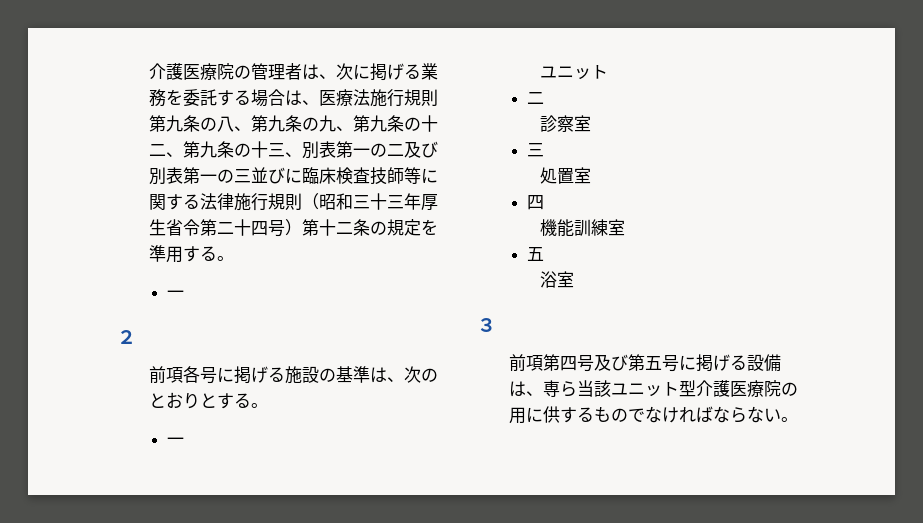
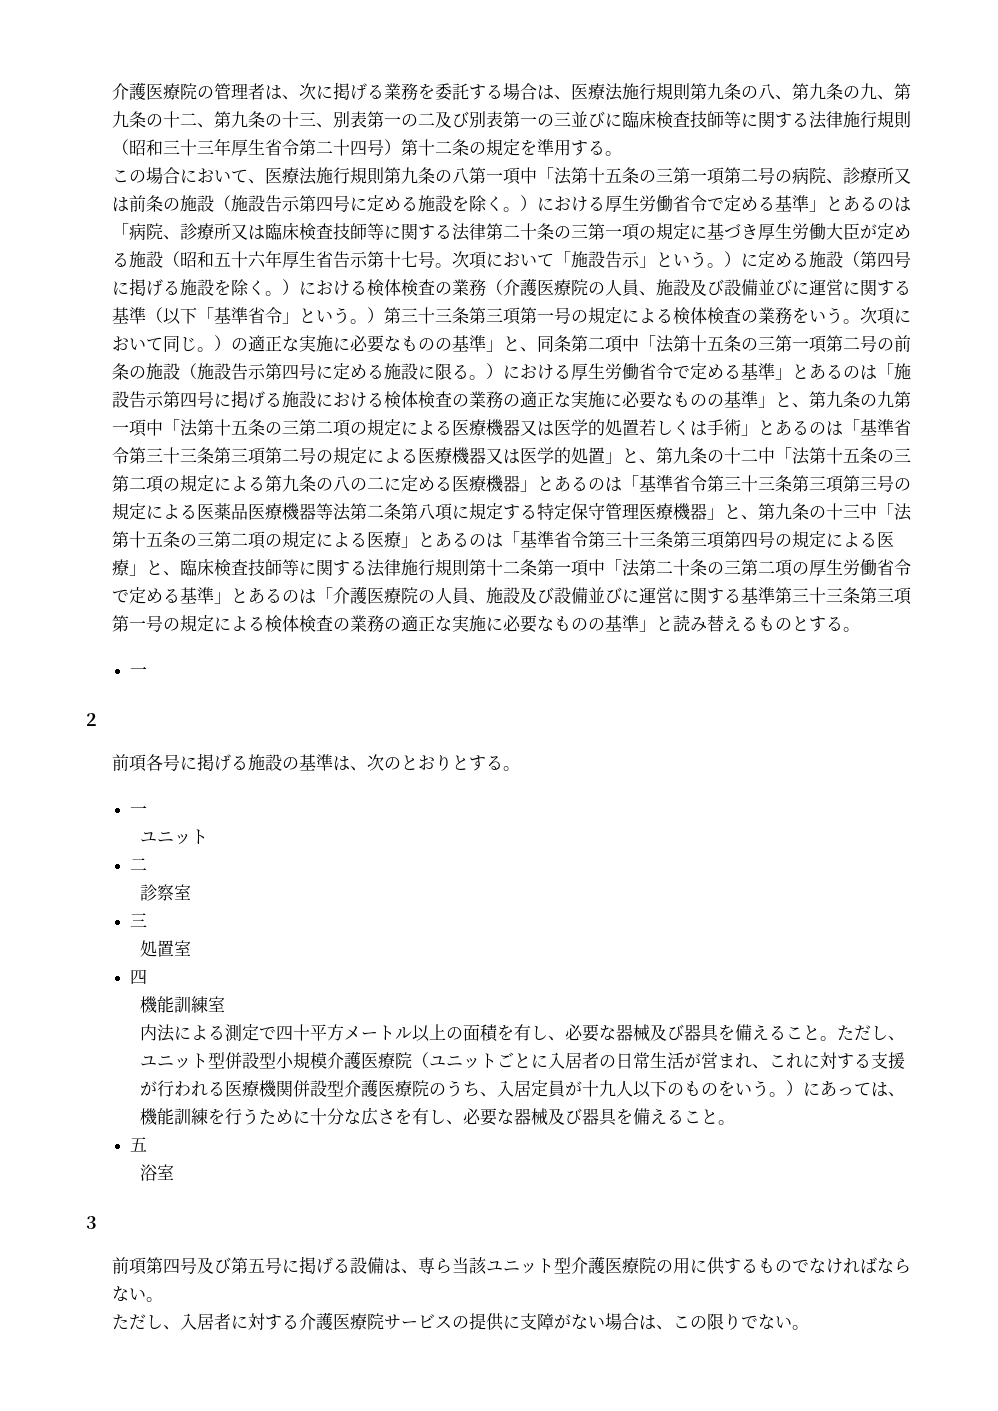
(234, 258) none -> [111,167,911,185] [111,195,911,212] [111,223,911,241] [111,250,911,269] [111,278,911,296] [111,307,911,325] [111,335,911,353] [111,363,911,380] [111,390,911,409] [111,419,911,437] [111,447,911,465] [111,475,911,493] [111,503,912,521] [111,531,894,549] [111,559,911,577] [111,586,911,605] [111,615,860,633] // この場合において、医療法施行規則第九条の八第一項中「法第十五条の三第一項第二号の病院、診療所又は前条の施設（施設告示第四号に定める施設を除く。）における厚生労働省令で定める基準」とあるのは「病院、診療所又は臨床検査技師等に関する法律第二十条の三第一項の規定に基づき厚生労働大臣が定める施設（昭和五十六年厚生省告示第十七号。次項において「施設告示」という。）に定める施設（第四号に掲げる施設を除く。）における検体検査の業務（介護医療院の人員、施設及び設備並びに運営に関する基準（以下「基準省令」という。）第三十三条第三項第一号の規定による検体検査の業務をいう。次項において同じ。）の適正な実施に必要なものの基準」と、同条第二項中「法第十五条の三第一項第二号の前条の施設（施設告示第四号に定める施設に限る。）における厚生労働省令で定める基準」とあるのは「施設告示第四号に掲げる施設における検体検査の業務の適正な実施に必要なものの基準」と、第九条の九第一項中「法第十五条の三第二項の規定による医療機器又は医学的処置若しくは手術」とあるのは「基準省令第三十三条第三項第二号の規定による医療機器又は医学的処置」と、第九条の十二中「法第十五条の三第二項の規定による第九条の八の二に定める医療機器」とあるのは「基準省令第三十三条第三項第三号の規定による医薬品医療機器等法第二条第八項に規定する特定保守管理医療機器」と、第九条の十三中「法第十五条の三第二項の規定による医療」とあるのは「基準省令第三十三条第三項第四号の規定による医療」と、臨床検査技師等に関する法律施行規則第十二条第一項中「法第二十条の三第二項の厚生労働省令で定める基準」とあるのは「介護医療院の人員、施設及び設備並びに運営に関する基準第三十三条第三項第一号の規定による検体検査の業務の適正な実施に必要なものの基準」と読み替えるものとする。
(626, 227) none -> [140,1024,906,1042] [140,1051,906,1069] [140,1079,906,1098] [140,1107,736,1126] // 内法による測定で四十平方メートル以上の面積を有し、必要な器械及び器具を備えること。ただし、ユニット型併設型小規模介護医療院（ユニットごとに入居者の日常生活が営まれ、これに対する支援が行われる医療機関併設型介護医療院のうち、入居定員が十九人以下のものをいう。）にあっては、機能訓練を行うために十分な広さを有し、必要な器械及び器具を備えること。
(798, 419) none -> [111,1312,809,1331] // ただし、入居者に対する介護医療院サービスの提供に支障がない場合は、この限りでない。

